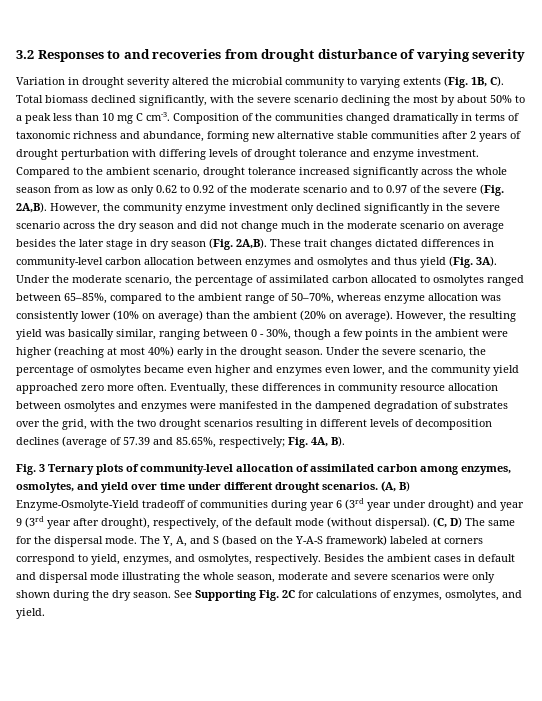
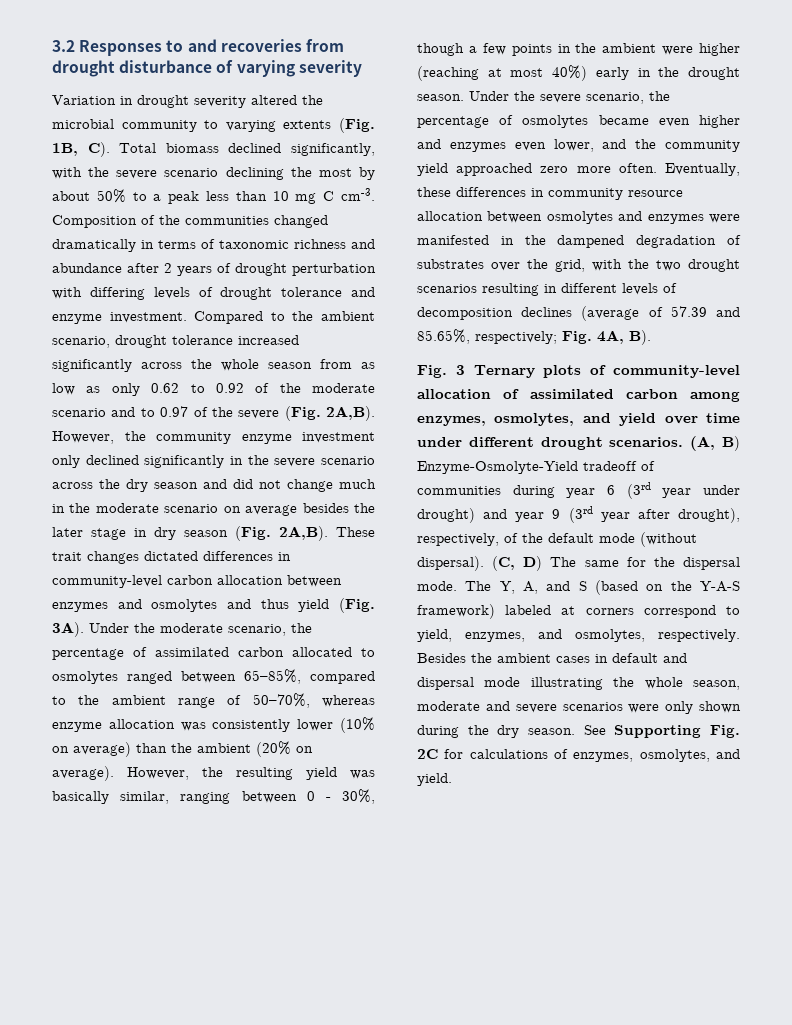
[143,131,439,142] abundance, forming new alternative stable communities -> [52,263,122,273] abundance

